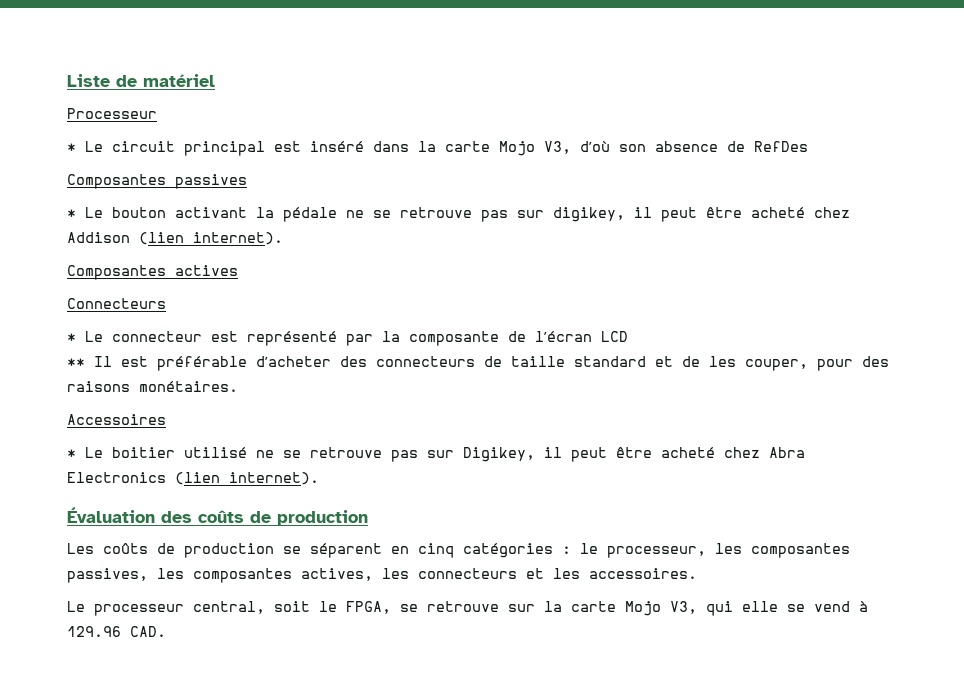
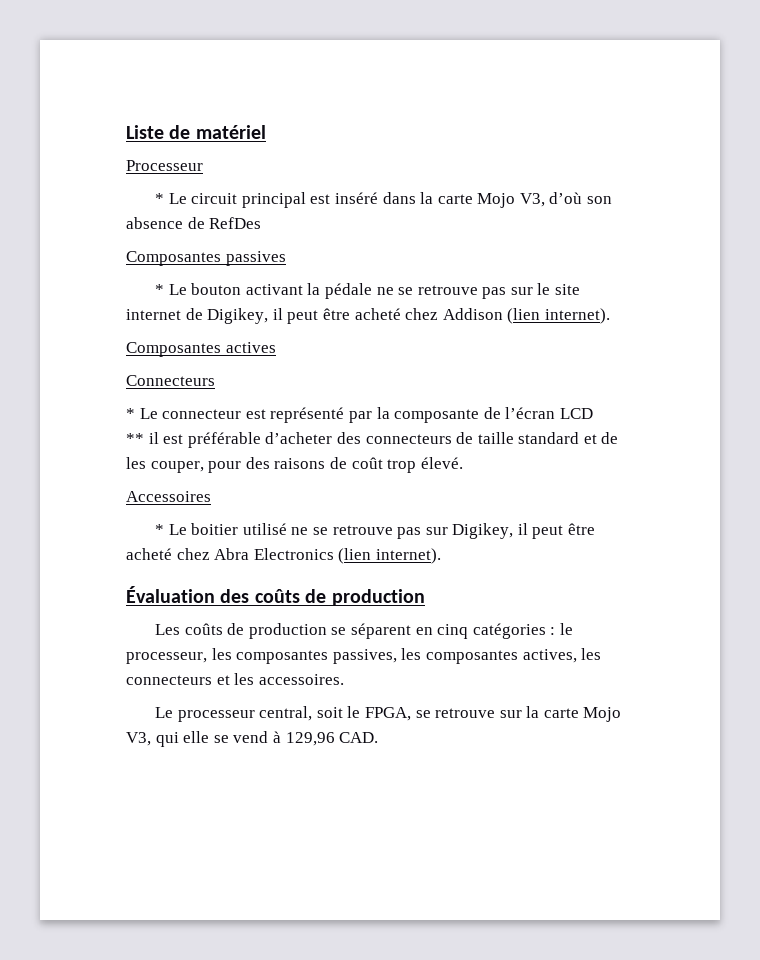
[553,207,625,222] digikey, -> [537,283,581,295] [126,308,269,324] le site internet de Digikey,
[94,356,112,367] Il -> [148,432,159,444] il
[139,381,238,392] monétaires. -> [329,457,463,473] de coût trop élevé.
[67,626,121,637] 129.96 -> [285,732,335,746] 129,96

